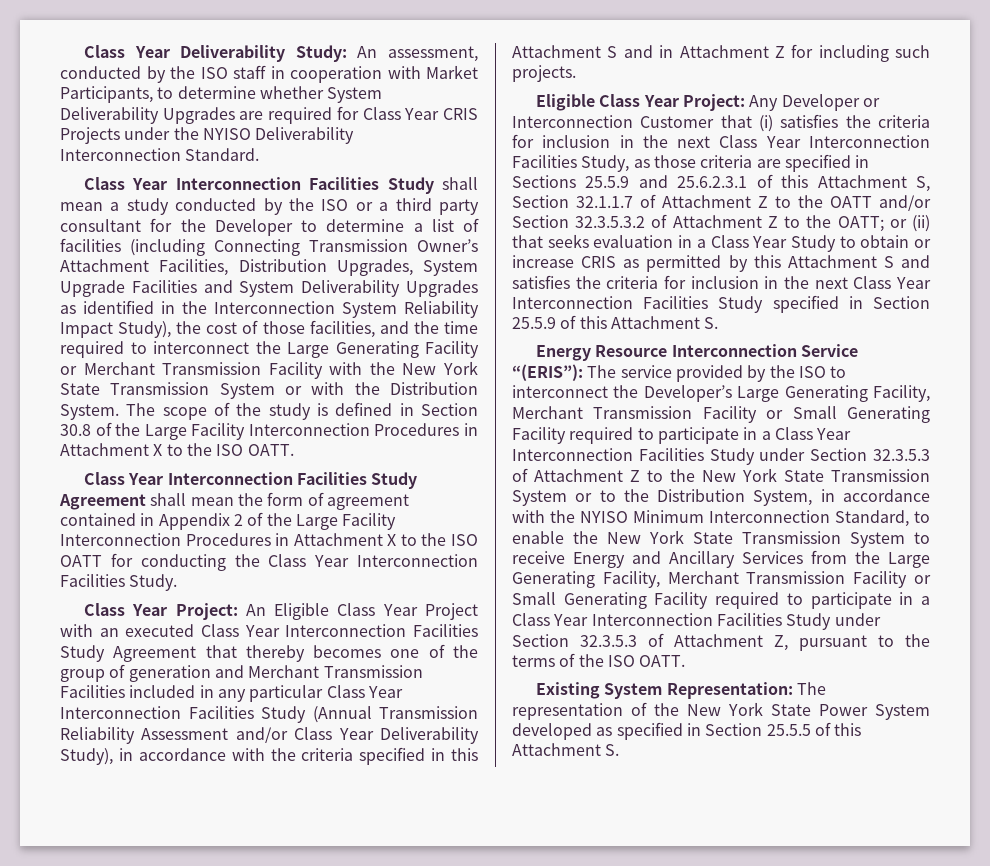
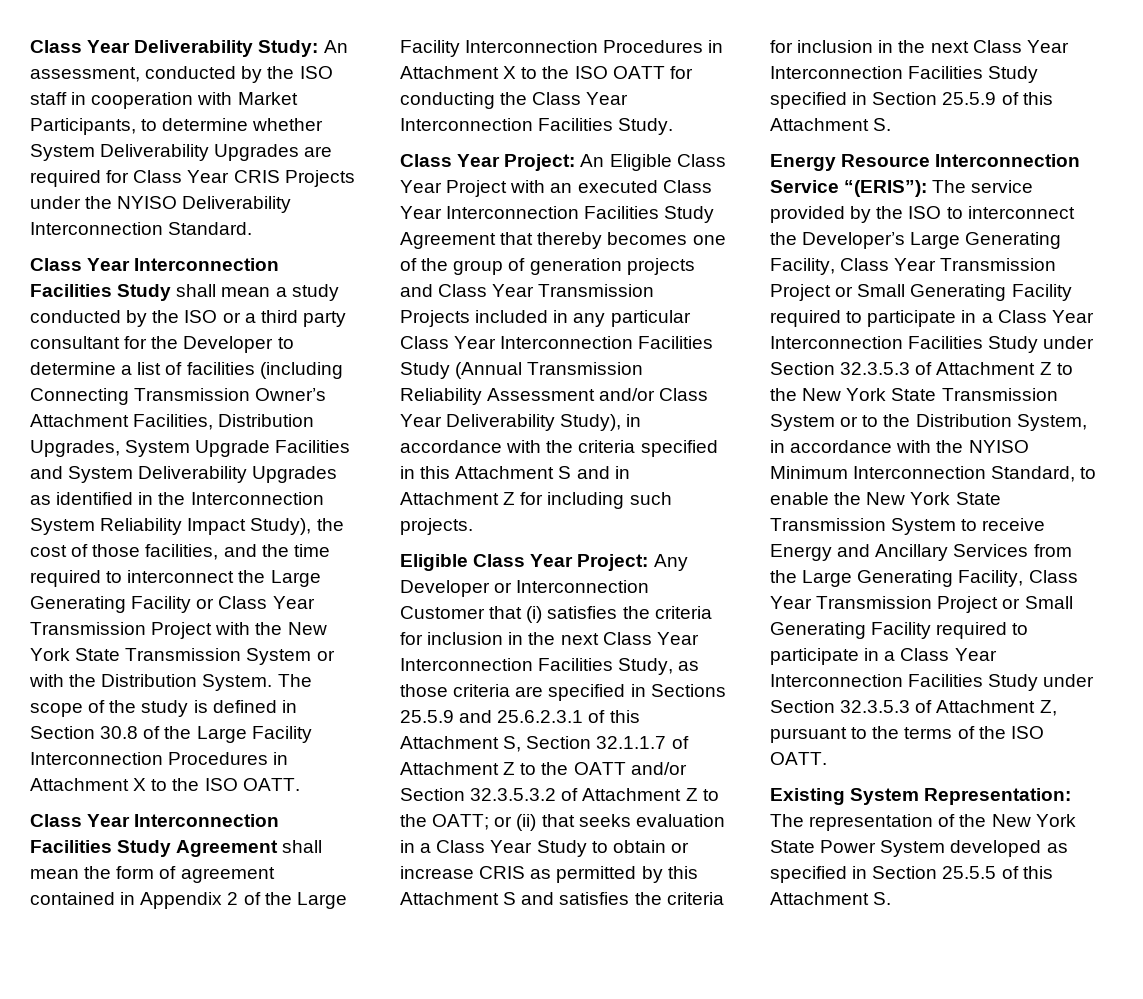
[83,362,323,379] Merchant Transmission Facility -> [218,596,315,609] [30,622,213,639] Class Year Transmission Project
[214,665,423,678] [60,685,125,698] and Merchant Transmission Facilities -> [626,258,695,275] [400,284,655,297] [400,310,470,327] projects and Class Year Transmission Projects
[512,406,757,423] Merchant Transmission Facility -> [840,258,1057,271] [770,284,831,301] Class Year Transmission Project
[667,571,908,588] Merchant Transmission Facility -> [1028,570,1078,583] [770,596,999,613] Class Year Transmission Project

